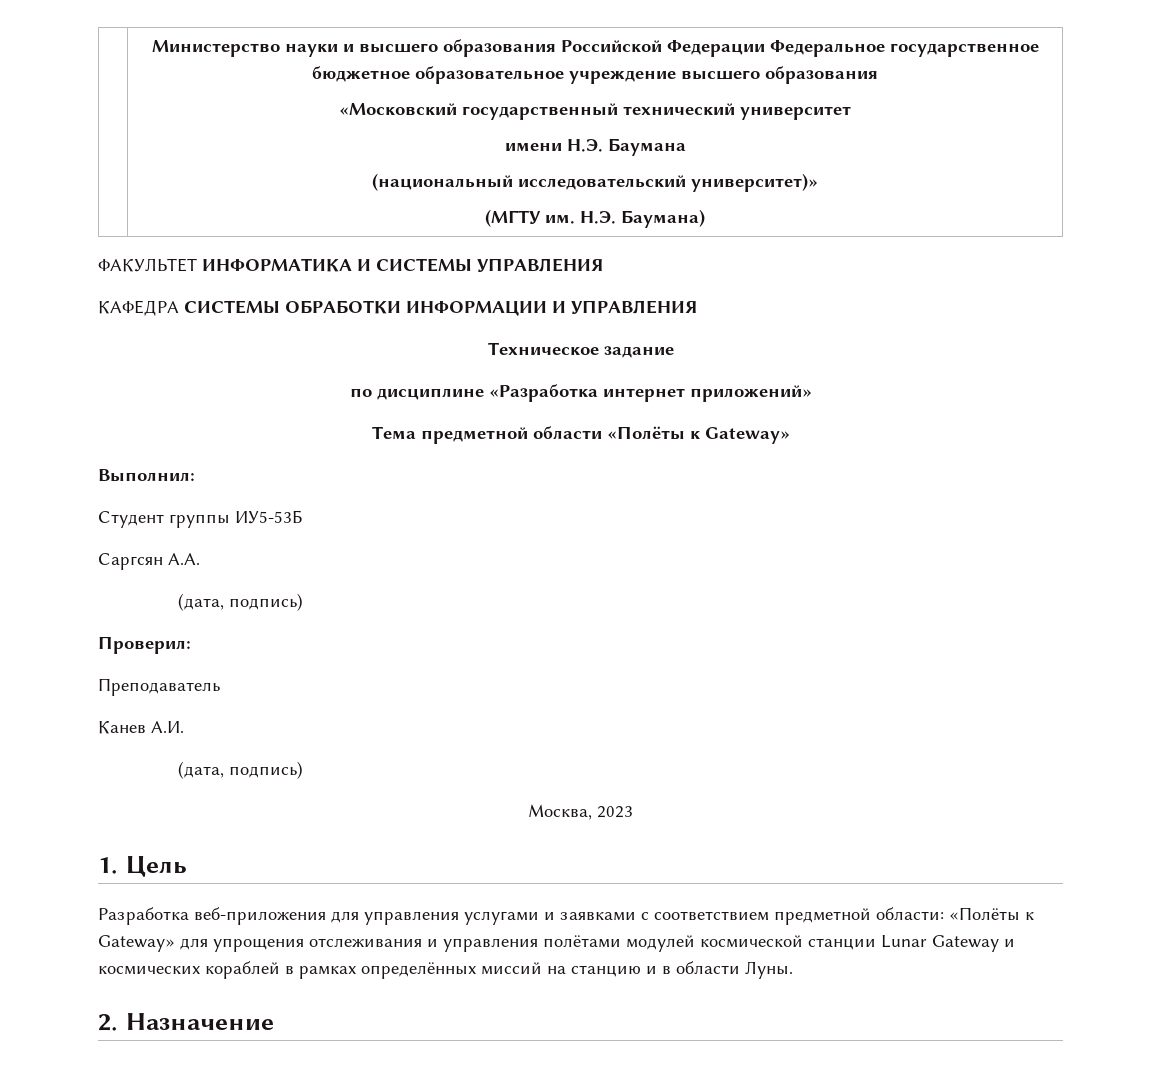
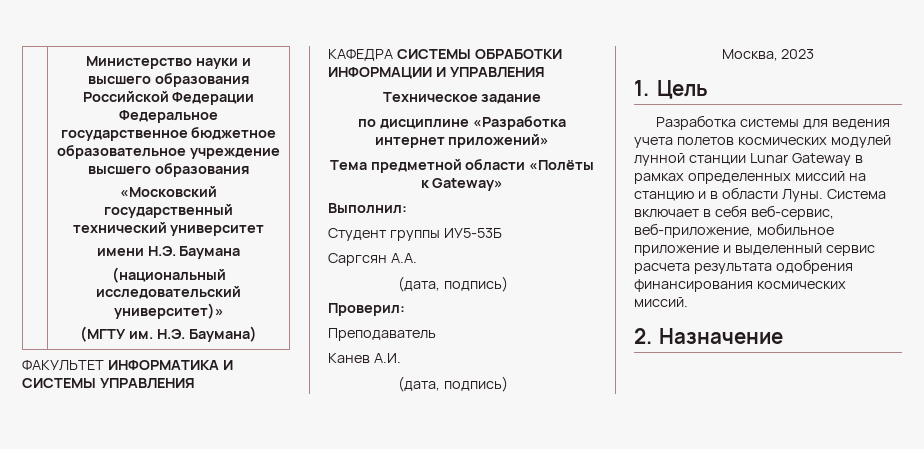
[194,907,1034,925] [98,935,1015,952] [98,961,280,979] веб-приложения для управления услугами и заявками с соответствием предметной области: «Полёты к Gateway» для упрощения отслеживания и управления полётами модулей космической станции Lunar Gateway и космических кораблей -> [740,119,891,129] [634,135,891,148] [634,153,851,166] системы для ведения учета полетов космических модулей лунной станции Lunar Gateway
[361,962,476,979] определённых -> [687,173,791,184] определенных
(793, 970) none -> [826,189,886,199] [634,205,834,220] [634,223,834,238] [634,243,875,256] [634,259,853,274] [634,279,846,292] [634,297,688,307] Система включает в себя веб-сервис, веб-приложение, мобильное приложение и выделенный сервис расчета результата одобрения финансирования космических миссий.

